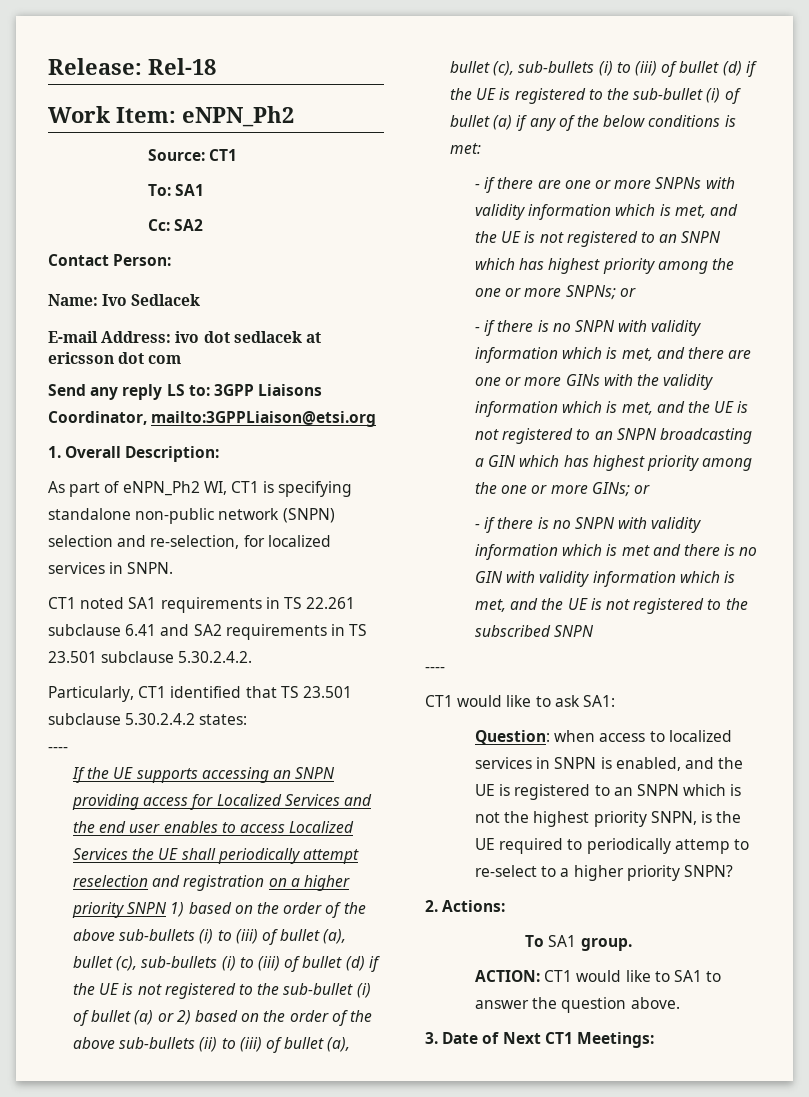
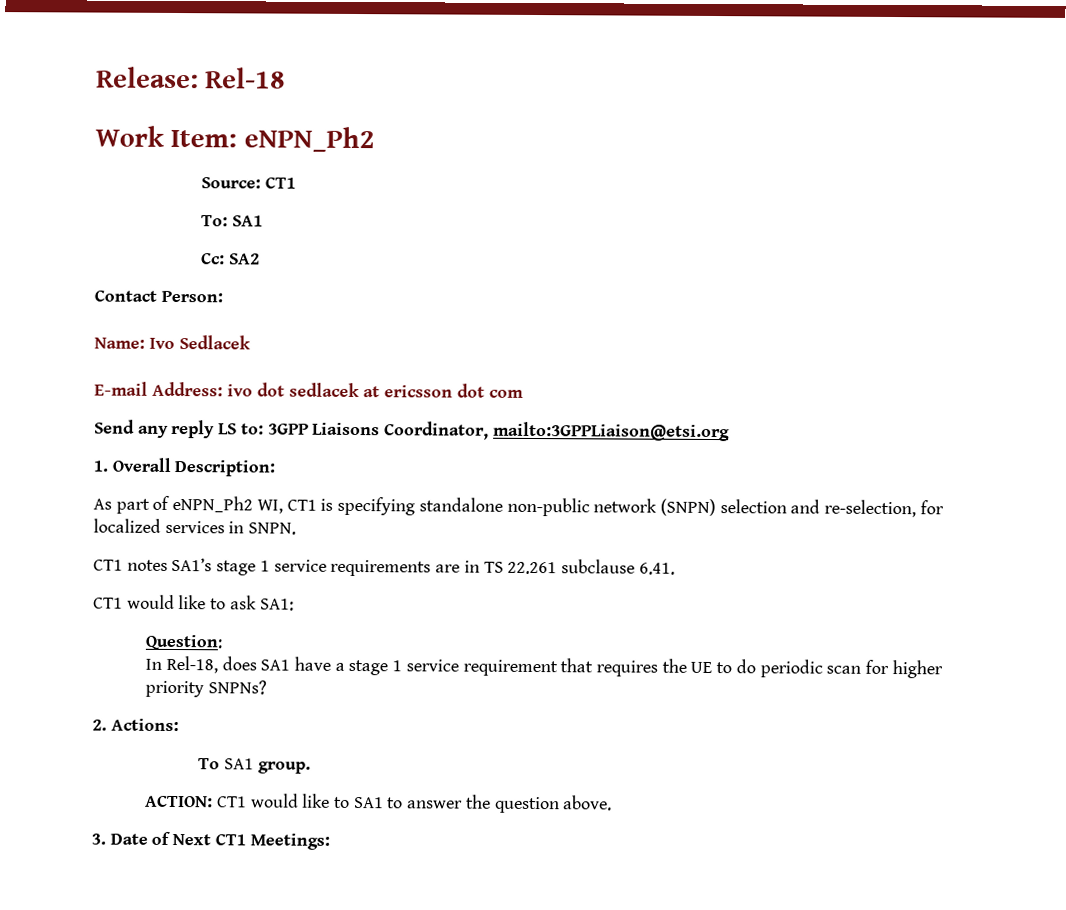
[80,597,356,613] [48,624,368,640] [48,651,253,663] [48,686,352,702] [48,713,248,725] [48,747,68,752] [72,767,336,783] [72,794,372,810] [73,821,355,833] [73,848,359,864] [73,875,350,891] [72,902,366,918] [73,929,347,945] [73,956,380,972] [73,983,371,999] [73,1010,372,1026] [73,1037,351,1053] [450,61,757,77] [450,88,741,104] [450,115,736,131] [450,143,482,154] [475,177,735,193] [475,204,739,220] [475,231,722,247] [475,258,735,274] [475,285,636,300] [475,320,702,336] [475,347,752,363] [475,374,714,390] [475,401,749,417] [475,428,753,444] [475,455,753,471] [475,482,651,497] [475,517,702,533] [475,544,758,560] [475,571,736,587] [475,598,748,614] [475,625,595,637] [425,667,445,672] noted SA1 requirements in TS 22.261 subclause 6.41 and SA2 requirements in TS 23.501 subclause 5.30.2.4.2. // Particularly, CT1 identified that TS 23.501 subclause 5.30.2.4.2 states: // ---- // If the UE supports accessing an SNPN providing access for Localized Services and the end user enables to access Localized Services the UE shall periodically attempt reselection and registration on a higher priority SNPN 1) based on the order of the above sub-bullets (i) to (iii) of bullet (a), bullet (c), sub-bullets (i) to (iii) of bullet (d) if the UE is not registered to the sub-bullet (i) of bullet (a) or 2) based on the order of the above sub-bullets (ii) to (iii) of bullet (a), bullet (c), sub-bullets (i) to (iii) of bullet (d) if the UE is registered to the sub-bullet (i) of bullet (a) if any of the below conditions is met: // - if there are one or more SNPNs with validity information which is met, and the UE is not registered to an SNPN which has highest priority among the one or more SNPNs; or // - if there is no SNPN with validity information which is met, and there are one or more GINs with the validity information which is met, and the UE is not registered to an SNPN broadcasting a GIN which has highest priority among the one or more GINs; or // - if there is no SNPN with validity information which is met and there is no GIN with validity information which is met, and the UE is not registered to the subscribed SNPN // ---- -> [126,557,675,577] notes SA1’s stage 1 service requirements are in TS 22.261 subclause 6.41.
[554,730,732,742] [475,757,744,771] [475,784,742,800] [475,811,742,827] [475,838,750,854] [475,865,734,881] when access to localized services in SNPN is enabled, and the UE is registered to an SNPN which is not the highest priority SNPN, is the UE required to periodically attemp to re-select to a higher priority SNPN? -> [145,655,943,679] [145,680,267,698] // In Rel-18, does SA1 have a stage 1 service requirement that requires the UE to do periodic scan for higher priority SNPNs?

